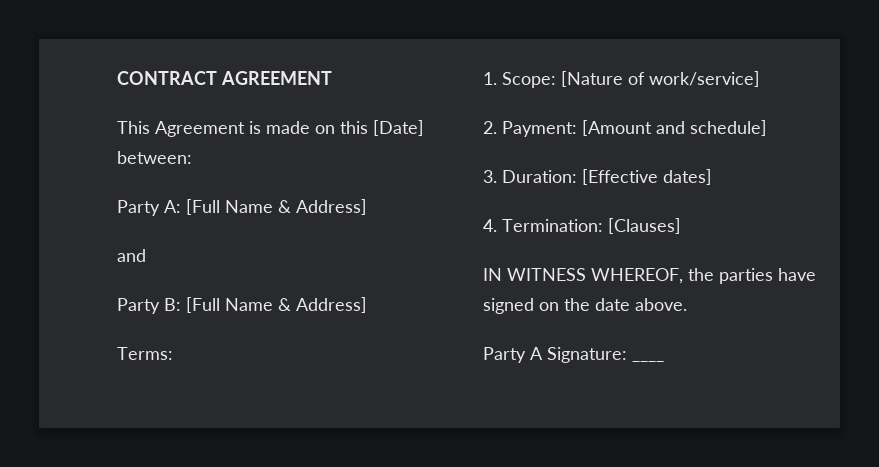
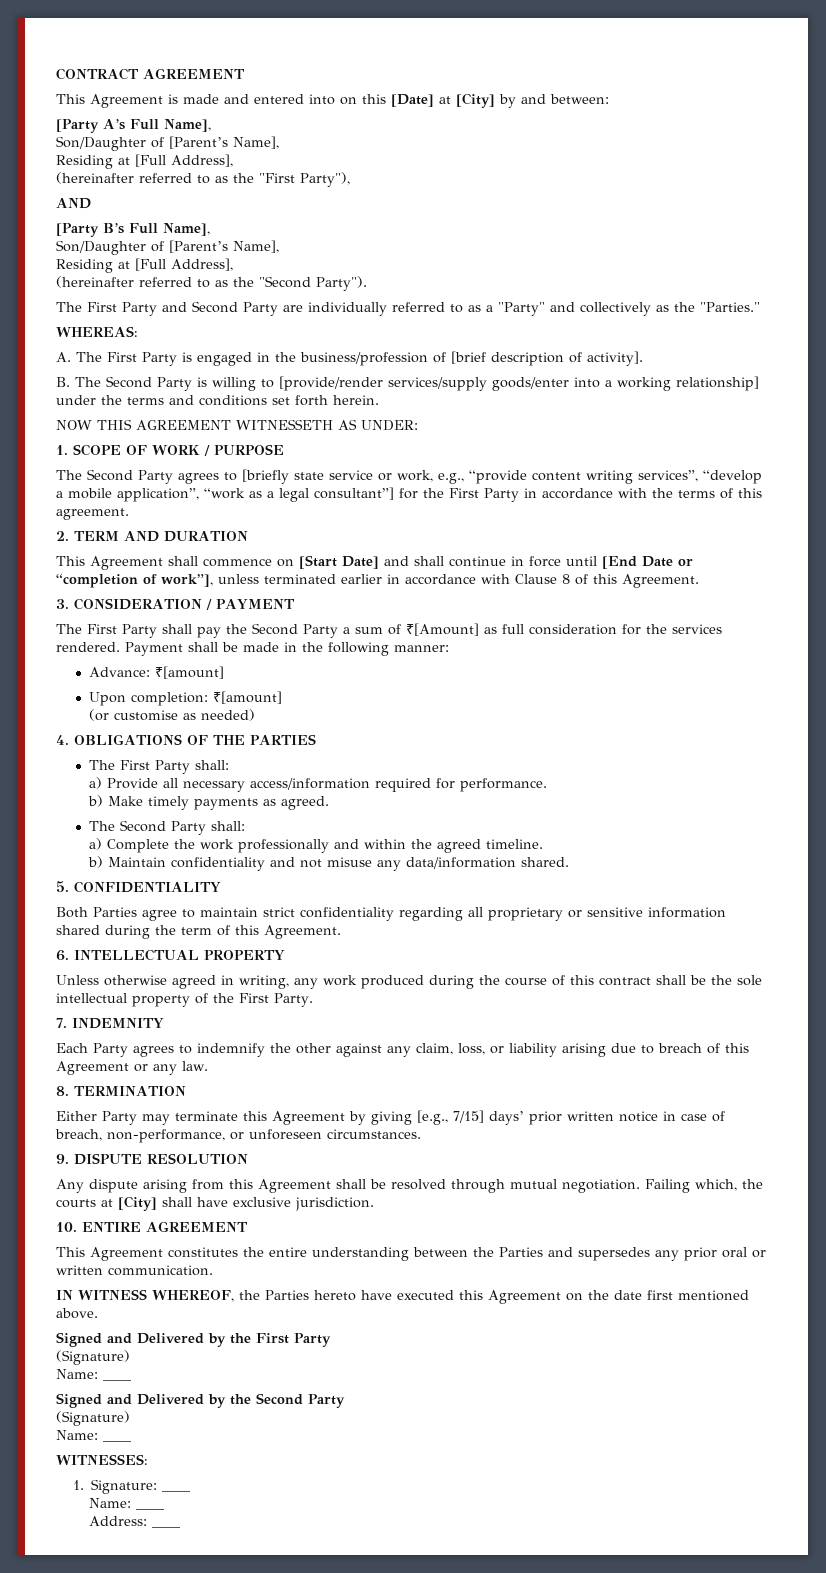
[315,120,424,136] [117,151,192,164] [117,199,367,216] [117,249,146,262] [117,297,367,314] [117,347,173,360] [483,71,760,88] [483,120,767,137] [483,169,712,185] [483,218,681,234] [483,268,816,284] [483,298,534,314] on this [Date] between: // Party A: [Full Name & Address] // and // Party B: [Full Name & Address] // Terms: // 1. Scope: [Nature of work/service] // 2. Payment: [Amount and schedule] // 3. Duration: [Effective dates] // 4. Termination: [Clauses] // IN WITNESS WHEREOF, the parties have signed -> [224,93,609,108] [56,119,211,133] [56,136,279,151] [56,154,233,169] [56,172,350,187] [56,198,91,209] [56,223,210,237] [56,240,279,255] [56,258,233,273] [56,276,367,291] [56,301,760,316] [56,326,138,337] [56,351,643,366] [56,376,759,391] [56,395,379,406] [56,419,418,431] [56,444,284,456] [56,469,762,484] [56,487,762,502] [56,508,129,520] [56,531,248,542] [56,555,693,570] [56,574,699,588] [56,598,295,610] [56,623,722,638] [56,642,449,656] [88,666,224,679] [88,691,282,706] [89,709,256,721] [56,734,316,745] [88,760,229,774] [89,777,548,792] [88,795,330,810] [88,820,245,835] [89,838,544,853] [88,856,570,871] [56,881,221,893] [56,907,726,921] [56,925,341,939] [56,949,285,961] [56,975,762,989] [56,993,313,1007] [56,1018,164,1029] [56,1043,749,1057] [56,1061,208,1075] [56,1086,186,1096] [56,1110,725,1125] [55,1129,421,1143] [56,1153,248,1165] [56,1179,763,1193] [56,1196,374,1211] [56,1221,248,1232] [56,1247,766,1261] [56,1265,213,1276] [56,1289,561,1304] and entered into on this [Date] at [City] by and between: // [Party A’s Full Name], // Son/Daughter of [Parent’s Name], // Residing at [Full Address], // (hereinafter referred to as the "First Party"), // AND // [Party B’s Full Name], // Son/Daughter of [Parent’s Name], // Residing at [Full Address], // (hereinafter referred to as the "Second Party"). // The First Party and Second Party are individually referred to as a "Party" and collectively as the "Parties." // WHEREAS: // A. The First Party is engaged in the business/profession of [brief description of activity]. // B. The Second Party is willing to [provide/render services/supply goods/enter into a working relationship] under the terms and conditions set forth herein. // NOW THIS AGREEMENT WITNESSETH AS UNDER: // 1. SCOPE OF WORK / PURPOSE // The Second Party agrees to [briefly state service or work, e.g., “provide content writing services”, “develop a mobile application”, “work as a legal consultant”] for the First Party in accordance with the terms of this agreement. // 2. TERM AND DURATION // This Agreement shall commence on [Start Date] and shall continue in force until [End Date or “completion of work”], unless terminated earlier in accordance with Clause 8 of this Agreement. // 3. CONSIDERATION / PAYMENT // The First Party shall pay the Second Party a sum of ₹[Amount] as full consideration for the services rendered. Payment shall be made in the following manner: // Advance: ₹[amount] // Upon completion: ₹[amount] // (or customise as needed) // 4. OBLIGATIONS OF THE PARTIES // The First Party shall: // a) Provide all necessary access/information required for performance. // b) Make timely payments as agreed. // The Second Party shall: // a) Complete the work professionally and within the agreed timeline. // b) Maintain confidentiality and not misuse any data/information shared. // 5. CONFIDENTIALITY // Both Parties agree to maintain strict confidentiality regarding all proprietary or sensitive information shared during the term of this Agreement. // 6. INTELLECTUAL PROPERTY // Unless otherwise agreed in writing, any work produced during the course of this contract shall be the sole intellectual property of the First Party. // 7. INDEMNITY // Each Party agrees to indemnify the other against any claim, loss, or liability arising due to breach of this Agreement or any law. // 8. TERMINATION // Either Party may terminate this Agreement by giving [e.g., 7/15] days’ prior written notice in case of breach, non-performance, or unforeseen circumstances. // 9. DISPUTE RESOLUTION // Any dispute arising from this Agreement shall be resolved through mutual negotiation. Failing which, the courts at [City] shall have exclusive jurisdiction. // 10. ENTIRE AGREEMENT // This Agreement constitutes the entire understanding between the Parties and supersedes any prior oral or written communication. // IN WITNESS WHEREOF, the Parties hereto have executed this Agreement
(630, 304) none -> [647,1290,749,1301] first mentioned
[483,347,627,363] Party A Signature: -> [56,1332,331,1347] [56,1350,130,1365] [56,1369,98,1379] [103,1379,131,1381] [56,1393,345,1408] [56,1411,130,1426] [56,1430,98,1440] [103,1440,131,1442] [56,1454,148,1465] [72,1479,190,1494] [89,1498,132,1508] [136,1508,165,1510] [89,1516,148,1526] Signed and Delivered by the First Party // (Signature) // Name: ____ // Signed and Delivered by the Second Party // (Signature) // Name: ____ // WITNESSES: // 1. Signature: ____ // Name: ____ // Address:

